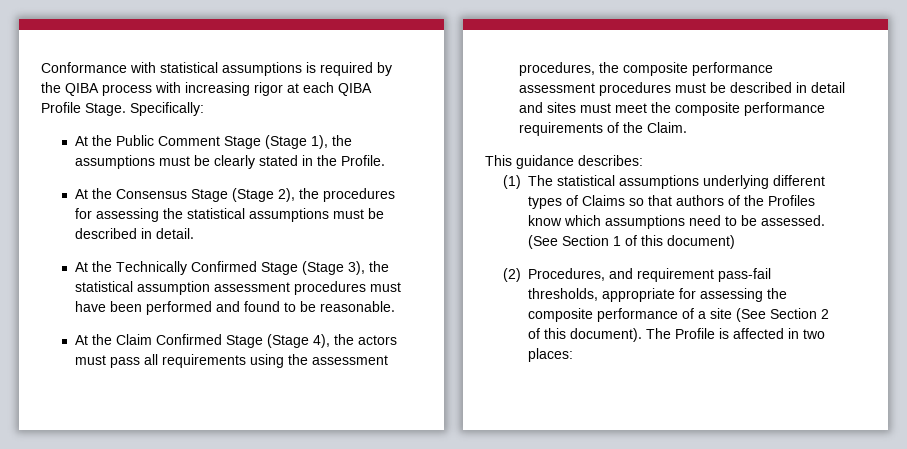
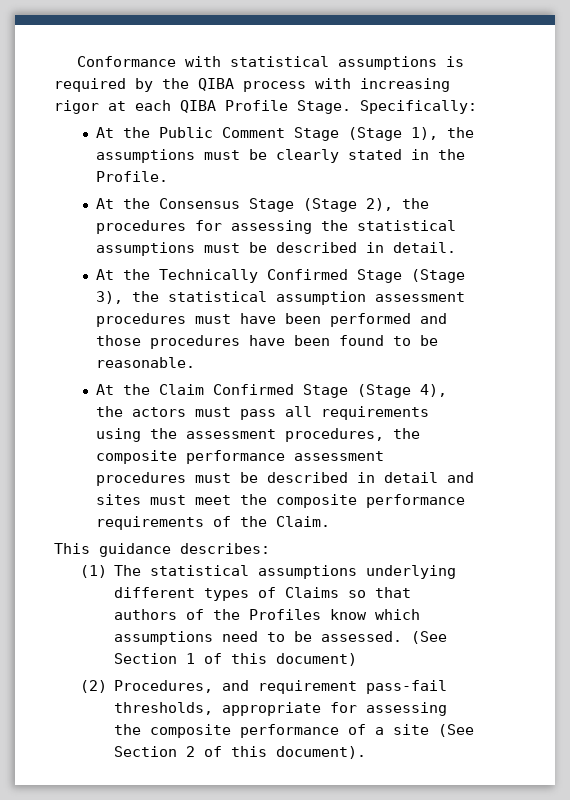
(240, 306) none -> [96,335,331,349] those procedures have been
[646,328,826,339] [528,348,574,362] The Profile is affected in two places: -> (367, 752) none

